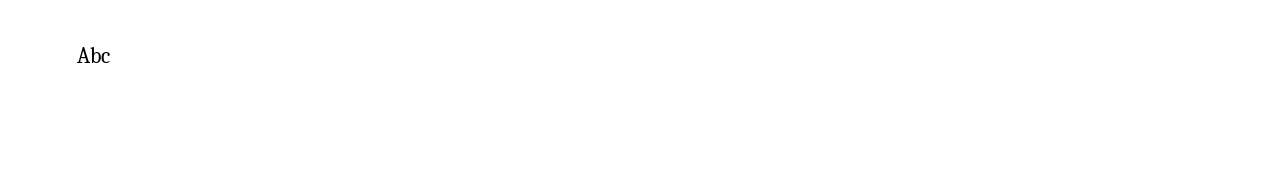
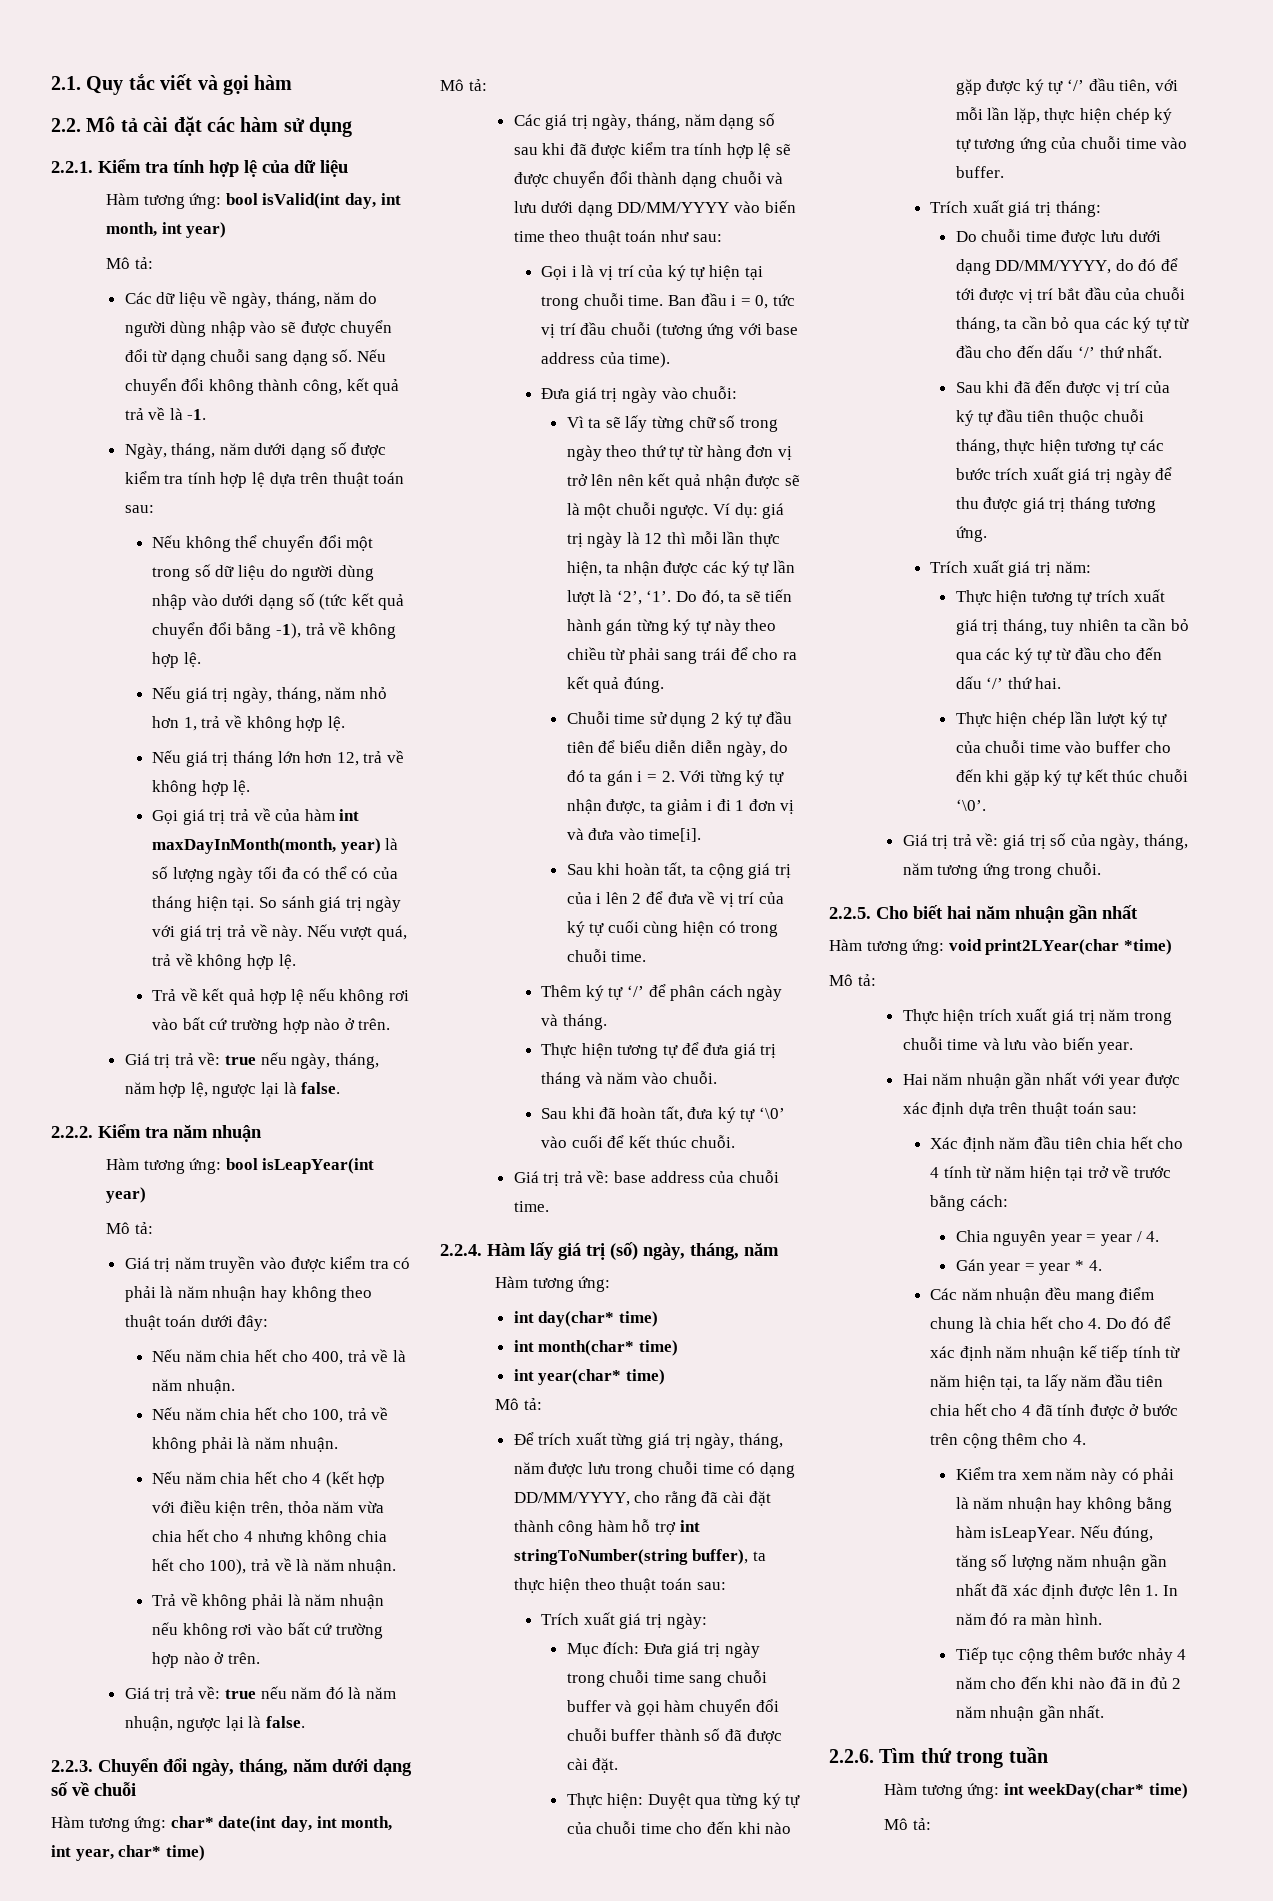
[77,47,110,63] Abc -> [51,74,293,95] [51,116,353,137] [51,159,348,177] [106,193,401,209] [106,222,227,238] [106,257,153,269] [124,291,377,308] [124,320,393,337] [124,349,386,366] [124,378,400,395] [124,407,207,420] [124,442,387,459] [124,471,405,488] [124,505,154,513] [152,535,374,552] [152,564,374,581] [152,593,405,610] [152,622,396,639] [152,652,201,668] [152,686,387,703] [152,715,345,732] [152,750,404,767] [152,780,251,796] [152,808,360,825] [152,838,399,854] [152,866,398,883] [152,896,402,912] [152,924,407,941] [152,953,296,970] [152,988,409,1005] [152,1017,391,1034] [124,1052,379,1069] [124,1082,341,1098] [51,1124,262,1142] [106,1158,375,1174] [106,1187,147,1203] [106,1222,153,1234] [124,1256,411,1273] [124,1286,373,1302] [124,1315,269,1331] [152,1349,406,1365] [152,1379,235,1394] [152,1407,389,1423] [152,1437,338,1453] [152,1471,386,1488] [152,1500,384,1516] [152,1529,387,1546] [152,1558,397,1575] [152,1593,384,1610] [152,1622,383,1639] [152,1652,260,1668] [124,1686,397,1702] [124,1716,306,1732] [51,1758,412,1776] [51,1781,136,1796] [51,1816,393,1832] [51,1845,205,1861] [440,79,487,91] [513,113,775,130] [513,142,792,159] [513,171,784,188] [513,200,796,217] [513,230,722,245] [541,265,763,281] [541,293,795,310] [541,322,799,339] [541,352,671,368] [541,386,738,403] [566,415,778,432] [566,445,792,461] [566,473,800,490] [566,502,785,519] [566,531,780,548] [566,560,795,577] [566,589,793,605] [566,619,777,635] [566,647,797,664] [566,676,664,693] [566,711,792,728] [566,740,789,757] [566,770,785,786] [566,799,795,815] [566,828,702,842] [566,862,791,879] [566,891,785,907] [566,920,779,937] [566,949,647,962] [541,984,783,1001] [541,1014,607,1030] [541,1042,777,1059] [541,1071,717,1088] [541,1106,785,1123] [541,1135,736,1148] [513,1170,779,1186] [513,1201,549,1212] [440,1242,779,1260] [495,1276,611,1292] [513,1311,658,1327] [513,1340,678,1356] [513,1369,665,1385] [495,1398,542,1410] [513,1432,783,1449] [513,1461,795,1478] [513,1491,771,1507] [513,1519,700,1536] [513,1549,766,1565] [513,1578,726,1593] [541,1612,707,1629] [566,1642,760,1658] [566,1670,768,1687] [566,1699,779,1716] [566,1728,782,1744] [566,1758,619,1773] [566,1793,801,1809] [566,1821,792,1834] [955,78,1178,95] [955,107,1173,124] [955,136,1188,153] [955,166,1004,178] [930,200,1101,217] [955,229,1161,245] [955,258,1179,275] [955,287,1185,303] [955,316,1190,333] [955,345,1163,358] [955,380,1170,396] [955,409,1144,426] [955,439,1164,455] [955,467,1173,484] [955,497,1156,513] [955,526,987,542] [930,560,1091,577] [955,589,1165,606] [955,618,1189,635] [955,647,1162,664] [955,676,1062,689] [955,711,1168,728] [955,740,1171,753] [955,769,1188,786] [955,799,986,811] [902,833,1189,850] [902,862,1102,879] [829,905,1138,923] [829,939,1172,955] [829,974,876,986] [902,1008,1172,1025] [902,1037,1134,1054] [902,1072,1180,1089] [902,1102,1138,1117] [930,1136,1184,1152] [930,1165,1171,1181] [930,1195,1008,1211] [955,1230,1160,1246] [955,1259,1102,1275] [930,1287,1155,1304] [930,1316,1171,1333] [930,1345,1181,1362] [930,1374,1164,1391] [930,1403,1178,1419] [930,1433,1086,1449] [955,1467,1175,1484] [955,1497,1172,1513] [955,1525,1154,1542] [955,1554,1167,1571] [955,1583,1178,1599] [955,1613,1103,1625] [955,1647,1187,1664] [955,1676,1182,1689] [955,1705,1105,1722] [829,1747,1048,1768] [884,1783,1188,1799] [884,1818,931,1830] 2.1. Quy tắc viết và gọi hàm // 2.2. Mô tả cài đặt các hàm sử dụng // 2.2.1. Kiểm tra tính hợp lệ của dữ liệu // Hàm tương ứng: bool isValid(int day, int month, int year) // Mô tả: // Các dữ liệu về ngày, tháng, năm do người dùng nhập vào sẽ được chuyển đổi từ dạng chuỗi sang dạng số. Nếu chuyển đổi không thành công, kết quả trả về là -1. // Ngày, tháng, năm dưới dạng số được kiểm tra tính hợp lệ dựa trên thuật toán sau: // Nếu không thể chuyển đổi một trong số dữ liệu do người dùng nhập vào dưới dạng số (tức kết quả chuyển đổi bằng -1), trả về không hợp lệ. // Nếu giá trị ngày, tháng, năm nhỏ hơn 1, trả về không hợp lệ. // Nếu giá trị tháng lớn hơn 12, trả về không hợp lệ. // Gọi giá trị trả về của hàm int maxDayInMonth(month, year) là số lượng ngày tối đa có thể có của tháng hiện tại. So sánh giá trị ngày với giá trị trả về này. Nếu vượt quá, trả về không hợp lệ. // Trả về kết quả hợp lệ nếu không rơi vào bất cứ trường hợp nào ở trên. // Giá trị trả về: true nếu ngày, tháng, năm hợp lệ, ngược lại là false. // 2.2.2. Kiểm tra năm nhuận // Hàm tương ứng: bool isLeapYear(int year) // Mô tả: // Giá trị năm truyền vào được kiểm tra có phải là năm nhuận hay không theo thuật toán dưới đây: // Nếu năm chia hết cho 400, trả về là năm nhuận. // Nếu năm chia hết cho 100, trả về không phải là năm nhuận. // Nếu năm chia hết cho 4 (kết hợp với điều kiện trên, thỏa năm vừa chia hết cho 4 nhưng không chia hết cho 100), trả về là năm nhuận. // Trả về không phải là năm nhuận nếu không rơi vào bất cứ trường hợp nào ở trên. // Giá trị trả về: true nếu năm đó là năm nhuận, ngược lại là false. // 2.2.3. Chuyển đổi ngày, tháng, năm dưới dạng số về chuỗi // Hàm tương ứng: char* date(int day, int month, int year, char* time) // Mô tả: // Các giá trị ngày, tháng, năm dạng số sau khi đã được kiểm tra tính hợp lệ sẽ được chuyển đổi thành dạng chuỗi và lưu dưới dạng DD/MM/YYYY vào biến time theo thuật toán như sau: // Gọi i là vị trí của ký tự hiện tại trong chuỗi time. Ban đầu i = 0, tức vị trí đầu chuỗi (tương ứng với base address của time). // Đưa giá trị ngày vào chuỗi: // Vì ta sẽ lấy từng chữ số trong ngày theo thứ tự từ hàng đơn vị trở lên nên kết quả nhận được sẽ là một chuỗi ngược. Ví dụ: giá trị ngày là 12 thì mỗi lần thực hiện, ta nhận được các ký tự lần lượt là ‘2’, ‘1’. Do đó, ta sẽ tiến hành gán từng ký tự này theo chiều từ phải sang trái để cho ra kết quả đúng. // Chuỗi time sử dụng 2 ký tự đầu tiên để biểu diễn diễn ngày, do đó ta gán i = 2. Với từng ký tự nhận được, ta giảm i đi 1 đơn vị và đưa vào time[i]. // Sau khi hoàn tất, ta cộng giá trị của i lên 2 để đưa về vị trí của ký tự cuối cùng hiện có trong chuỗi time. // Thêm ký tự ‘/’ để phân cách ngày và tháng. // Thực hiện tương tự để đưa giá trị tháng và năm vào chuỗi. // Sau khi đã hoàn tất, đưa ký tự ‘\0’ vào cuối để kết thúc chuỗi. // Giá trị trả về: base address của chuỗi time. // 2.2.4. Hàm lấy giá trị (số) ngày, tháng, năm // Hàm tương ứng: // int day(char* time) // int month(char* time) // int year(char* time) // Mô tả: // Để trích xuất từng giá trị ngày, tháng, năm được lưu trong chuỗi time có dạng DD/MM/YYYY, cho rằng đã cài đặt thành công hàm hỗ trợ int stringToNumber(string buffer), ta thực hiện theo thuật toán sau: // Trích xuất giá trị ngày: // Mục đích: Đưa giá trị ngày trong chuỗi time sang chuỗi buffer và gọi hàm chuyển đổi chuỗi buffer thành số đã được cài đặt. // Thực hiện: Duyệt qua từng ký tự của chuỗi time cho đến khi nào gặp được ký tự ‘/’ đầu tiên, với mỗi lần lặp, thực hiện chép ký tự tương ứng của chuỗi time vào buffer. // Trích xuất giá trị tháng: // Do chuỗi time được lưu dưới dạng DD/MM/YYYY, do đó để tới được vị trí bắt đầu của chuỗi tháng, ta cần bỏ qua các ký tự từ đầu cho đến dấu ‘/’ thứ nhất. // Sau khi đã đến được vị trí của ký tự đầu tiên thuộc chuỗi tháng, thực hiện tương tự các bước trích xuất giá trị ngày để thu được giá trị tháng tương ứng. // Trích xuất giá trị năm: // Thực hiện tương tự trích xuất giá trị tháng, tuy nhiên ta cần bỏ qua các ký tự từ đầu cho đến dấu ‘/’ thứ hai. // Thực hiện chép lần lượt ký tự của chuỗi time vào buffer cho đến khi gặp ký tự kết thúc chuỗi ‘\0’. // Giá trị trả về: giá trị số của ngày, tháng, năm tương ứng trong chuỗi. // 2.2.5. Cho biết hai năm nhuận gần nhất // Hàm tương ứng: void print2LYear(char *time) // Mô tả: // Thực hiện trích xuất giá trị năm trong chuỗi time và lưu vào biến year. // Hai năm nhuận gần nhất với year được xác định dựa trên thuật toán sau: // Xác định năm đầu tiên chia hết cho 4 tính từ năm hiện tại trở về trước bằng cách: // Chia nguyên year = year / 4. // Gán year = year * 4. // Các năm nhuận đều mang điểm chung là chia hết cho 4. Do đó để xác định năm nhuận kế tiếp tính từ năm hiện tại, ta lấy năm đầu tiên chia hết cho 4 đã tính được ở bước trên cộng thêm cho 4. // Kiểm tra xem năm này có phải là năm nhuận hay không bằng hàm isLeapYear. Nếu đúng, tăng số lượng năm nhuận gần nhất đã xác định được lên 1. In năm đó ra màn hình. // Tiếp tục cộng thêm bước nhảy 4 năm cho đến khi nào đã in đủ 2 năm nhuận gần nhất. // 2.2.6. Tìm thứ trong tuần // Hàm tương ứng: int weekDay(char* time) // Mô tả:

